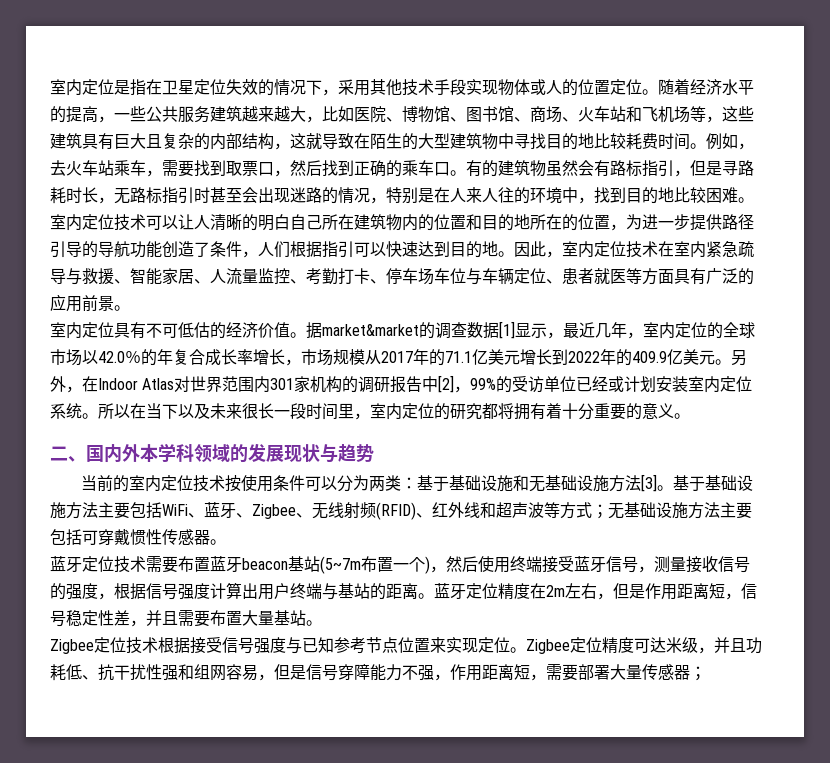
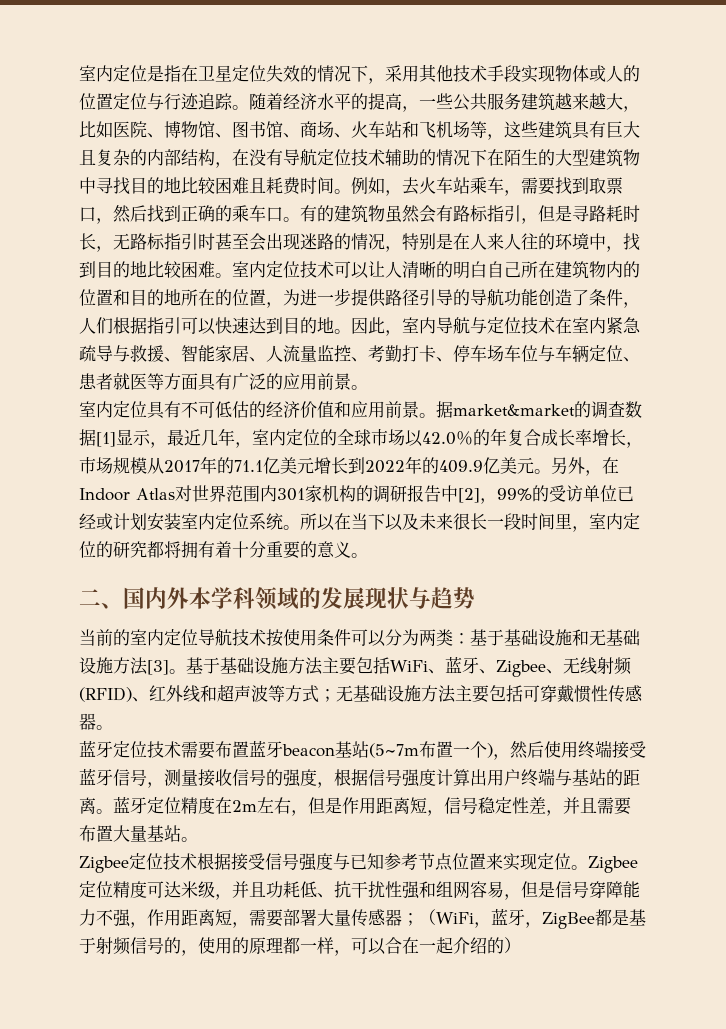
(642, 87) none -> [147,93,233,110] 与行迹追踪
[290,133,354,149] 这就导致 -> [232,149,487,166] 在没有导航定位技术辅助的情况下
(626, 141) none -> [215,177,266,194] 困难且
(594, 249) none -> [436,317,487,334] 导航与
(290, 330) none -> [334,401,419,418] 和应用前景
(194, 483) none -> [198,629,232,646] 导航
(706, 673) none -> [419,908,646,929] [79,937,521,956] （WiFi，蓝牙，ZigBee都是基于射频信号的，使用的原理都一样，可以合在一起介绍的）

